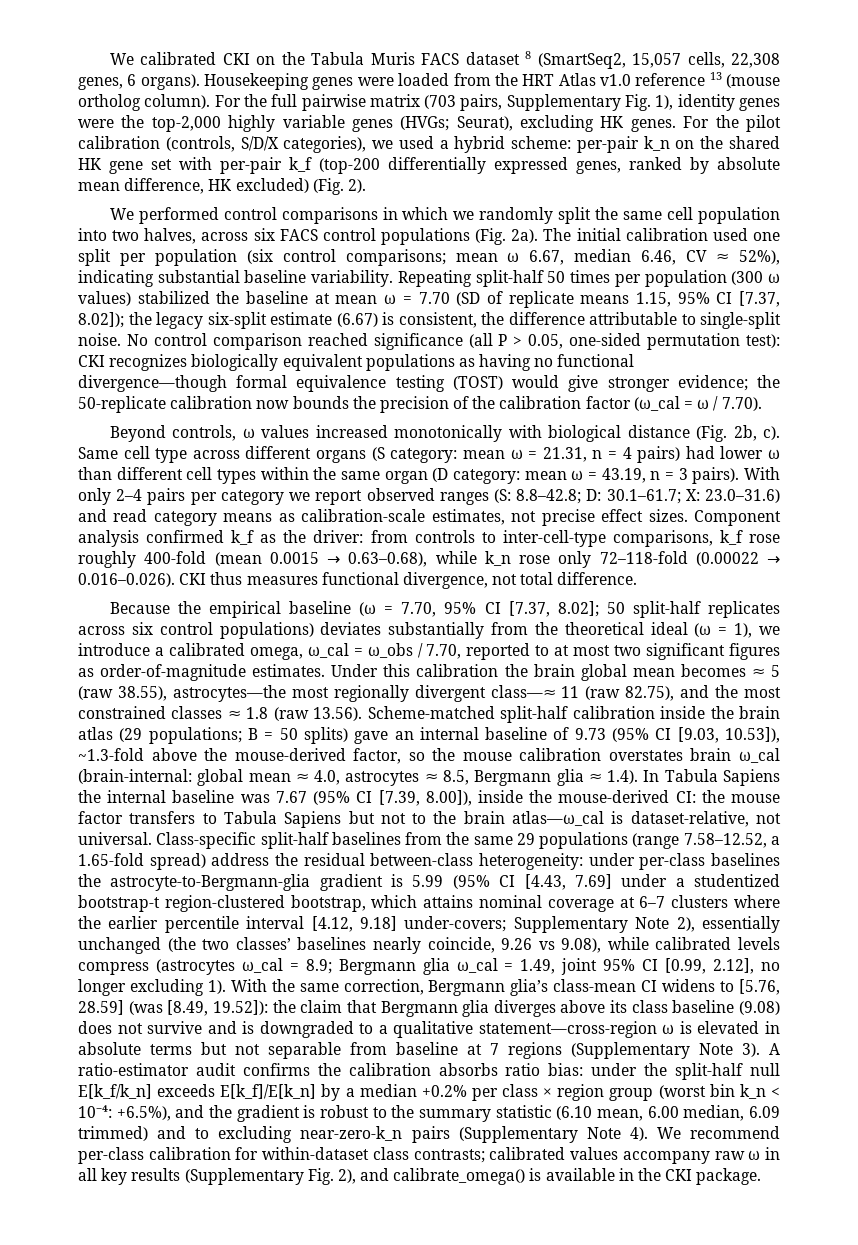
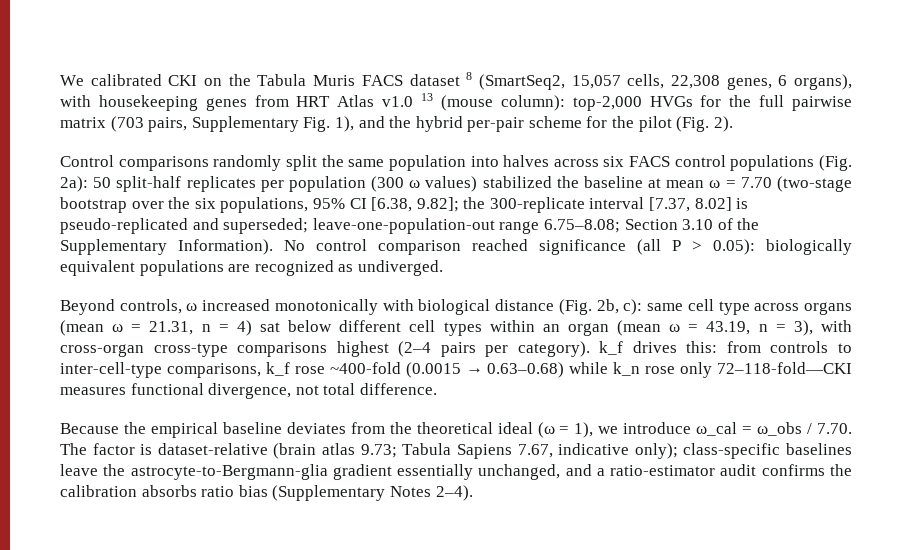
[140,73,518,90] organs). Housekeeping genes were loaded from the -> [794,74,852,90] [60,95,289,111] organs), with housekeeping genes from
[635,73,706,86] reference -> (414, 101) none
[78,94,241,111] ortholog column). For -> [500,95,722,111] column): top-2,000 HVGs for
[677,94,780,111] [78,115,781,132] [78,136,780,153] [78,157,780,174] [78,178,366,195] [109,207,475,224] identity genes were the top-2,000 highly variable genes (HVGs; Seurat), excluding HK genes. For the pilot calibration (controls, S/D/X categories), we used a hybrid scheme: per-pair k_n on the shared HK gene set with per-pair k_f (top-200 differentially expressed genes, ranked by absolute mean difference, HK excluded) (Fig. 2). // We performed control comparisons in which we -> [358,116,733,132] [60,155,209,171] and the hybrid per-pair scheme for the pilot (Fig. 2). // Control comparisons
[667,207,694,220] cell -> (385, 163) none
[112,228,197,244] two halves, -> [503,155,550,167] halves
[511,228,780,243] [78,249,780,266] [78,270,611,287] 2a). The initial calibration used one split per population (six control comparisons; mean ω 6.67, median 6.46, CV ≈ 52%), indicating substantial baseline variability. Repeating split-half 50 times -> [60,176,256,192] 2a): 50 split-half replicates
[456,291,780,308] [78,312,781,329] [78,333,121,346] (SD of replicate means 1.15, 95% CI [7.37, 8.02]); the legacy six-split estimate (6.67) is consistent, the difference attributable to single-split noise. -> [776,176,852,192] [60,197,749,213] [60,218,760,234] [60,239,273,255] (two-stage bootstrap over the six populations, 95% CI [6.38, 9.82]; the 300-replicate interval [7.37, 8.02] is pseudo-replicated and superseded; leave-one-population-out range 6.75–8.08; Section 3.10 of the Supplementary Information).
[528,333,780,350] [78,354,635,371] [78,375,780,392] [78,396,762,413] 0.05, one-sided permutation test): CKI recognizes biologically equivalent populations as having no functional divergence—though formal equivalence testing (TOST) would give stronger evidence; the 50-replicate calibration now bounds the precision of the calibration factor (ω_cal = ω / 7.70). -> [713,239,852,255] [60,260,443,276] 0.05): biologically equivalent populations are recognized as undiverged.
[261,425,310,438] values -> (198, 307) none
[763,426,780,440] [78,447,118,459] c). Same -> [623,299,684,315] c): same
[245,446,505,463] different organs (S category: mean -> [804,302,853,315] [60,320,104,336] organs (mean
[622,446,780,463] [78,467,567,484] 4 pairs) had lower ω than different cell types within the same organ (D category: mean -> [236,320,662,336] 4) sat below different cell types within an organ (mean
[678,467,780,484] [78,488,780,505] [78,509,781,526] [78,530,364,547] 3 pairs). With only 2–4 pairs per category we report observed ranges (S: 8.8–42.8; D: 30.1–61.7; X: 23.0–31.6) and read category means as calibration-scale estimates, not precise effect sizes. Component analysis confirmed k_f as the driver: -> [793,320,852,336] [60,341,718,357] 3), with cross-organ cross-type comparisons highest (2–4 pairs per category). k_f drives this:
[78,551,780,568] [78,572,243,587] roughly 400-fold (mean 0.0015 → 0.63–0.68), while k_n rose only 72–118-fold (0.00022 → 0.016–0.026). CKI thus -> [329,362,852,378] ~400-fold (0.0015 → 0.63–0.68) while k_n rose only 72–118-fold—CKI
[359,601,780,618] [78,622,485,639] (ω = 7.70, 95% CI [7.37, 8.02]; 50 split-half replicates across six control populations) deviates substantially -> [286,422,346,434] deviates
[154,643,303,660] a calibrated omega, -> (692, 428) none
[426,643,780,660] [78,664,780,681] [78,685,781,702] [78,706,780,723] [78,727,780,744] [78,748,780,764] [78,769,781,786] [78,790,780,806] [78,811,781,828] [78,832,780,849] [78,853,780,870] [78,874,781,891] [78,895,780,912] [78,916,780,933] [78,937,781,954] [78,958,780,975] [78,979,780,996] [78,1000,780,1017] [78,1021,781,1038] [78,1042,780,1059] 7.70, reported to at most two significant figures as order-of-magnitude estimates. Under this calibration the brain global mean becomes ≈ 5 (raw 38.55), astrocytes—the most regionally divergent class—≈ 11 (raw 82.75), and the most constrained classes ≈ 1.8 (raw 13.56). Scheme-matched split-half calibration inside the brain atlas (29 populations; B = 50 splits) gave an internal baseline of 9.73 (95% CI [9.03, 10.53]), ~1.3-fold above the mouse-derived factor, so the mouse calibration overstates brain ω_cal (brain-internal: global mean ≈ 4.0, astrocytes ≈ 8.5, Bergmann glia ≈ 1.4). In Tabula Sapiens the internal baseline was 7.67 (95% CI [7.39, 8.00]), inside the mouse-derived CI: the mouse factor transfers to Tabula Sapiens but not to the brain atlas—ω_cal is dataset-relative, not universal. Class-specific split-half baselines from the same 29 populations (range 7.58–12.52, a 1.65-fold spread) address the residual between-class heterogeneity: under per-class baselines the astrocyte-to-Bergmann-glia gradient is 5.99 (95% CI [4.43, 7.69] under a studentized bootstrap-t region-clustered bootstrap, which attains nominal coverage at 6–7 clusters where the earlier percentile interval [4.12, 9.18] under-covers; Supplementary Note 2), essentially unchanged (the two classes’ baselines nearly coincide, 9.26 vs 9.08), while calibrated levels compress (astrocytes ω_cal = 8.9; Bergmann glia ω_cal = 1.49, joint 95% CI [0.99, 2.12], no longer excluding 1). With the same correction, Bergmann glia’s class-mean CI widens to [5.76, 28.59] (was [8.49, 19.52]): the claim that Bergmann glia diverges above its class baseline (9.08) does not survive and is downgraded to a qualitative statement—cross-region ω is elevated in absolute terms but not separable from baseline at 7 regions (Supplementary Note 3). A -> [817,423,853,434] [60,443,852,459] [60,464,605,480] 7.70. The factor is dataset-relative (brain atlas 9.73; Tabula Sapiens 7.67, indicative only); class-specific baselines leave the astrocyte-to-Bergmann-glia gradient essentially unchanged, and a
[548,1063,780,1080] [78,1084,780,1101] [78,1105,780,1122] [78,1126,781,1143] [78,1147,781,1164] [78,1168,762,1185] bias: under the split-half null E[k_f/k_n] exceeds E[k_f]/E[k_n] by a median +0.2% per class × region group (worst bin k_n < 10⁻⁴: +6.5%), and the gradient is robust to the summary statistic (6.10 mean, 6.00 median, 6.09 trimmed) and to excluding near-zero-k_n pairs (Supplementary Note 4). We recommend per-class calibration for within-dataset class contrasts; calibrated values accompany raw ω in all key results (Supplementary Fig. 2), and calibrate_omega() is available in the CKI package. -> [238,485,473,501] bias (Supplementary Notes 2–4).

